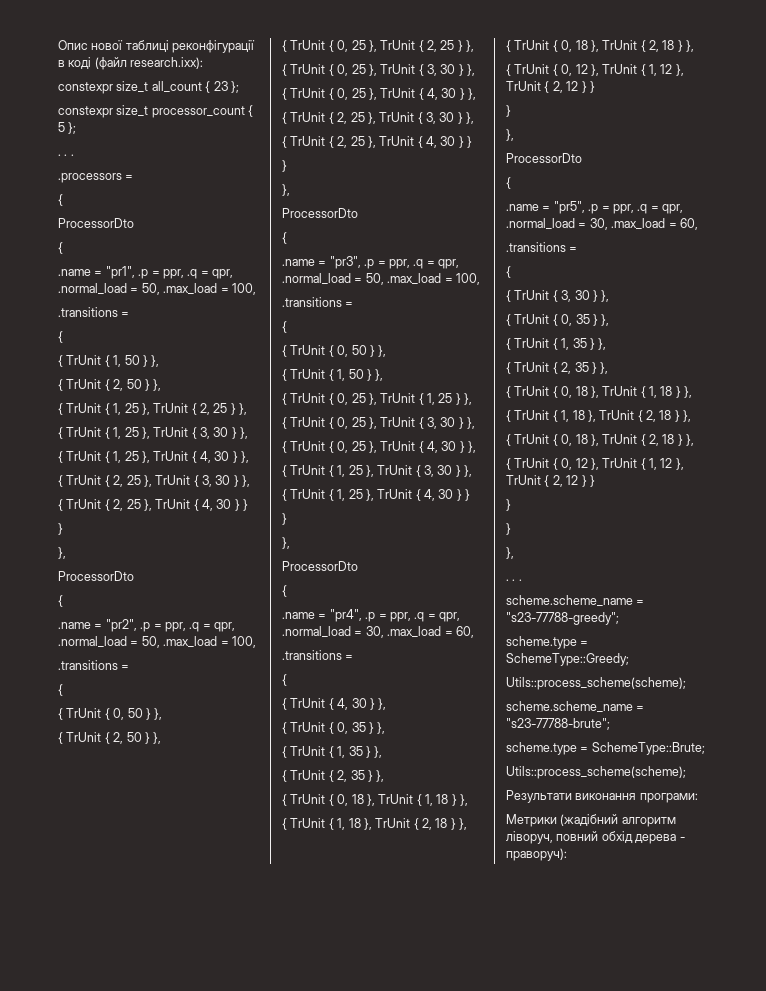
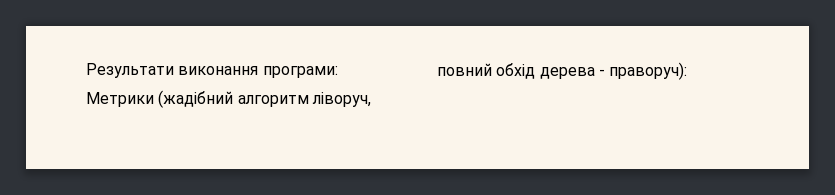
[58,40,256,53] [58,57,204,70] [58,81,239,94] [58,105,254,118] [58,122,77,134] [58,154,74,156] [58,173,134,183] [58,194,63,206] [58,218,134,228] [58,242,63,254] [58,266,233,279] [58,283,256,295] [58,307,130,317] [58,331,63,343] [58,355,160,367] [58,379,162,391] [58,403,248,415] [58,427,249,439] [58,451,250,463] [58,475,251,487] [58,499,249,511] [58,523,63,535] [58,547,66,559] [58,571,134,581] [58,595,63,607] [58,619,235,632] [58,636,256,648] [58,660,130,670] [58,684,63,696] [58,708,163,720] [58,732,162,744] [282,40,475,52] [282,64,476,76] [282,88,477,100] [282,112,475,124] [282,136,473,148] [282,160,287,172] [282,184,290,196] [282,208,358,218] [282,232,287,244] [282,256,459,269] [282,273,480,285] [282,297,354,307] [282,321,287,333] [282,345,387,357] [282,369,384,381] [282,393,473,405] [282,417,476,429] [282,441,477,453] [282,465,473,477] [282,489,471,501] [282,513,287,525] [282,537,290,549] [282,561,358,571] [282,585,287,597] [282,609,460,622] [282,626,474,638] [282,650,354,660] [282,674,287,686] [282,698,387,710] [282,722,386,734] [282,746,383,758] [282,770,385,782] [282,794,469,806] [282,818,468,830] [506,40,695,52] [506,64,684,76] [506,81,595,93] [506,105,511,117] [506,129,514,141] [506,153,582,163] [506,177,511,189] [506,201,683,214] [506,218,698,230] [506,242,578,252] [506,266,511,278] [506,290,610,302] [506,314,610,326] [506,338,607,350] [506,362,609,374] [506,386,693,398] [506,410,692,422] [506,434,695,446] [506,458,684,470] [506,475,595,487] [506,499,511,511] [506,523,511,535] [506,547,514,559] [506,579,522,581] [506,595,645,606] [506,612,619,625] [506,636,589,649] [506,653,629,666] [506,677,686,690] [506,701,645,712] [506,718,610,730] [506,742,705,755] [506,766,686,779] Опис нової таблиці реконфігурації в коді (файл research.ixx): // constexpr size_t all_count { 23 }; // constexpr size_t processor_count { 5 }; // . . . // .processors = // { // ProcessorDto // { // .name = "pr1", .p = ppr, .q = qpr, .normal_load = 50, .max_load = 100, // .transitions = // { // { TrUnit { 1, 50 } }, // { TrUnit { 2, 50 } }, // { TrUnit { 1, 25 }, TrUnit { 2, 25 } }, // { TrUnit { 1, 25 }, TrUnit { 3, 30 } }, // { TrUnit { 1, 25 }, TrUnit { 4, 30 } }, // { TrUnit { 2, 25 }, TrUnit { 3, 30 } }, // { TrUnit { 2, 25 }, TrUnit { 4, 30 } } // } // }, // ProcessorDto // { // .name = "pr2", .p = ppr, .q = qpr, .normal_load = 50, .max_load = 100, // .transitions = // { // { TrUnit { 0, 50 } }, // { TrUnit { 2, 50 } }, // { TrUnit { 0, 25 }, TrUnit { 2, 25 } }, // { TrUnit { 0, 25 }, TrUnit { 3, 30 } }, // { TrUnit { 0, 25 }, TrUnit { 4, 30 } }, // { TrUnit { 2, 25 }, TrUnit { 3, 30 } }, // { TrUnit { 2, 25 }, TrUnit { 4, 30 } } // } // }, // ProcessorDto // { // .name = "pr3", .p = ppr, .q = qpr, .normal_load = 50, .max_load = 100, // .transitions = // { // { TrUnit { 0, 50 } }, // { TrUnit { 1, 50 } }, // { TrUnit { 0, 25 }, TrUnit { 1, 25 } }, // { TrUnit { 0, 25 }, TrUnit { 3, 30 } }, // { TrUnit { 0, 25 }, TrUnit { 4, 30 } }, // { TrUnit { 1, 25 }, TrUnit { 3, 30 } }, // { TrUnit { 1, 25 }, TrUnit { 4, 30 } } // } // }, // ProcessorDto // { // .name = "pr4", .p = ppr, .q = qpr, .normal_load = 30, .max_load = 60, // .transitions = // { // { TrUnit { 4, 30 } }, // { TrUnit { 0, 35 } }, // { TrUnit { 1, 35 } }, // { TrUnit { 2, 35 } }, // { TrUnit { 0, 18 }, TrUnit { 1, 18 } }, // { TrUnit { 1, 18 }, TrUnit { 2, 18 } }, // { TrUnit { 0, 18 }, TrUnit { 2, 18 } }, // { TrUnit { 0, 12 }, TrUnit { 1, 12 }, TrUnit { 2, 12 } } // } // }, // ProcessorDto // { // .name = "pr5", .p = ppr, .q = qpr, .normal_load = 30, .max_load = 60, // .transitions = // { // { TrUnit { 3, 30 } }, // { TrUnit { 0, 35 } }, // { TrUnit { 1, 35 } }, // { TrUnit { 2, 35 } }, // { TrUnit { 0, 18 }, TrUnit { 1, 18 } }, // { TrUnit { 1, 18 }, TrUnit { 2, 18 } }, // { TrUnit { 0, 18 }, TrUnit { 2, 18 } }, // { TrUnit { 0, 12 }, TrUnit { 1, 12 }, TrUnit { 2, 12 } } // } // } // }, // . . . // scheme.scheme_name = "s23-77788-greedy"; // scheme.type = SchemeType::Greedy; // Utils::process_scheme(scheme); // scheme.scheme_name = "s23-77788-brute"; // scheme.type = SchemeType::Brute; // Utils::process_scheme(scheme); // -> (86, 70) none

